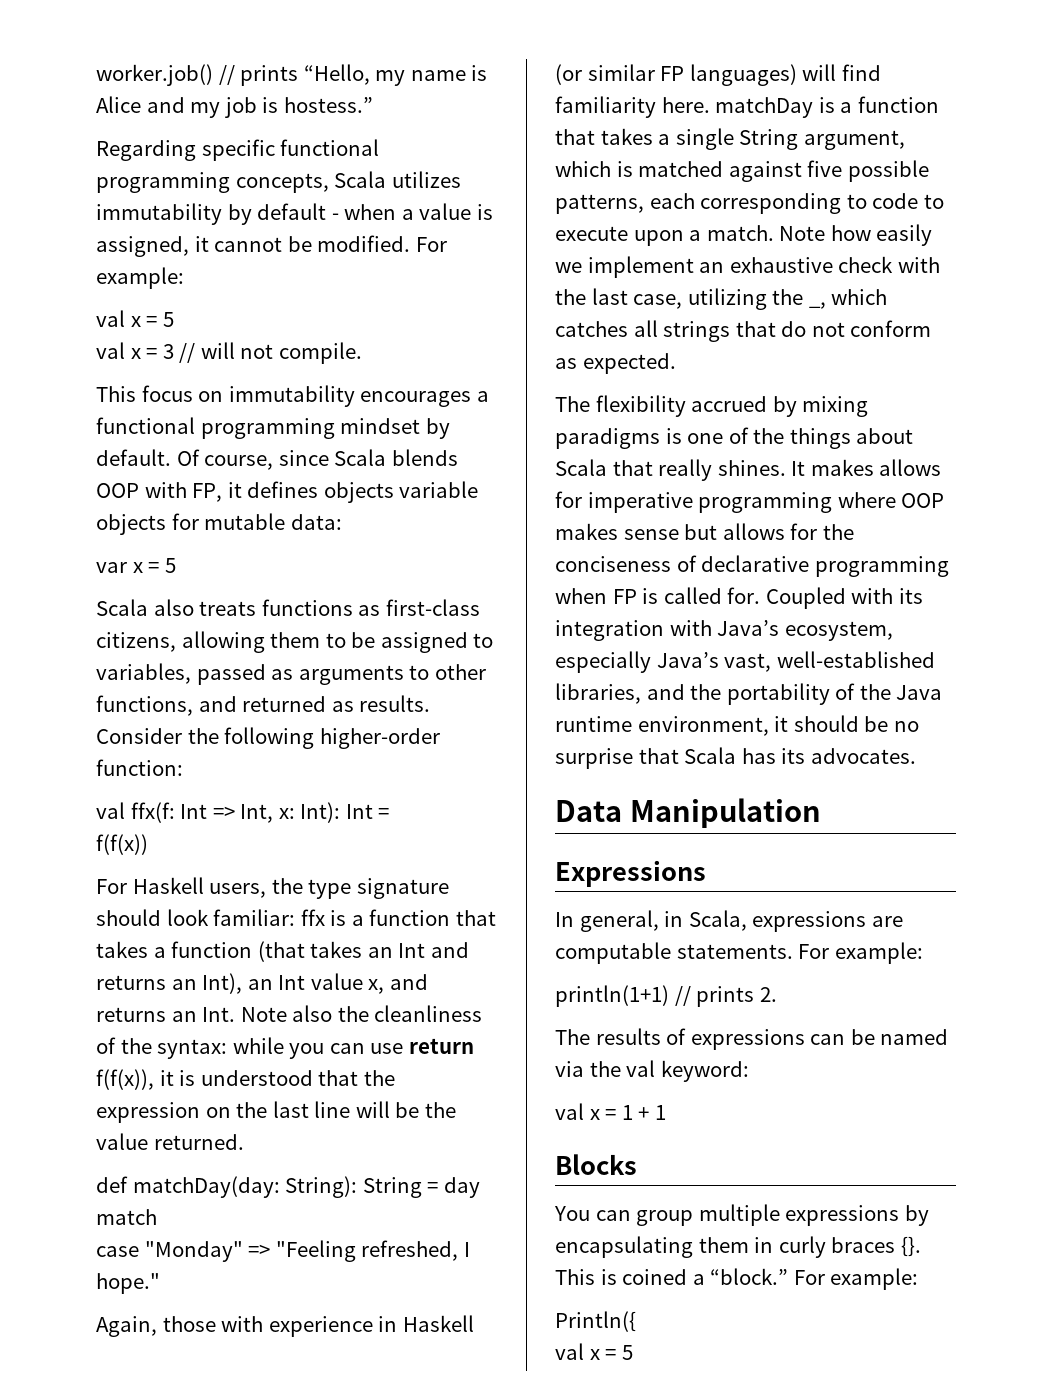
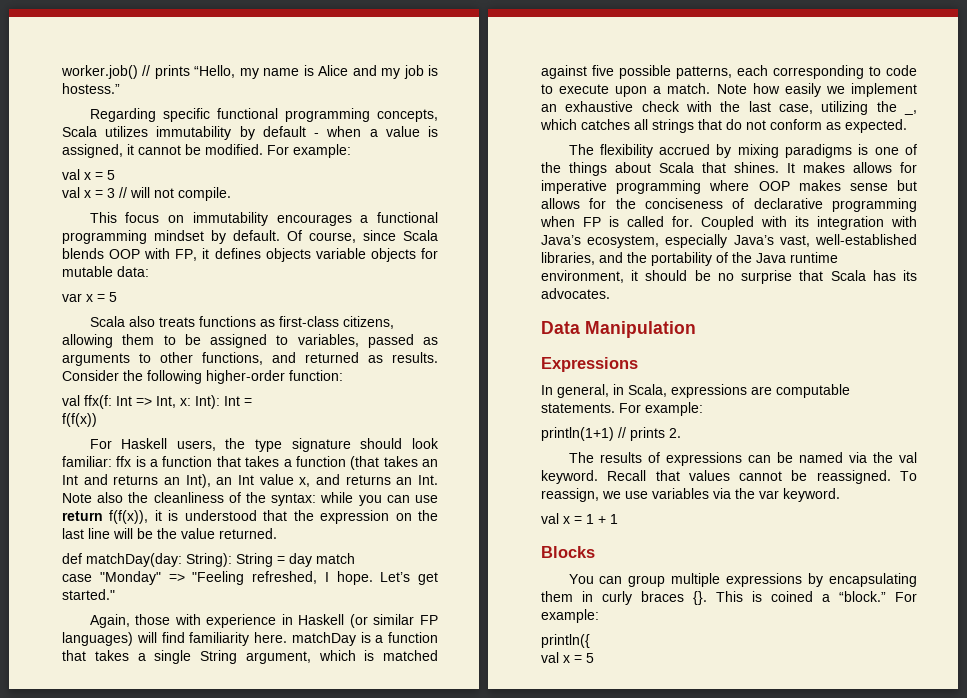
[96,1273,160,1294] hope." -> [336,571,438,585] [62,589,115,600] hope. Let’s get started."
[658,459,713,481] really -> (726, 167) none
[660,1060,749,1082] keyword: -> [541,470,917,484] [541,488,840,502] keyword. Recall that values cannot be reassigned. To reassign, we use variables via the var keyword.
[555,1311,636,1332] Println({ -> [541,634,590,648] println({

